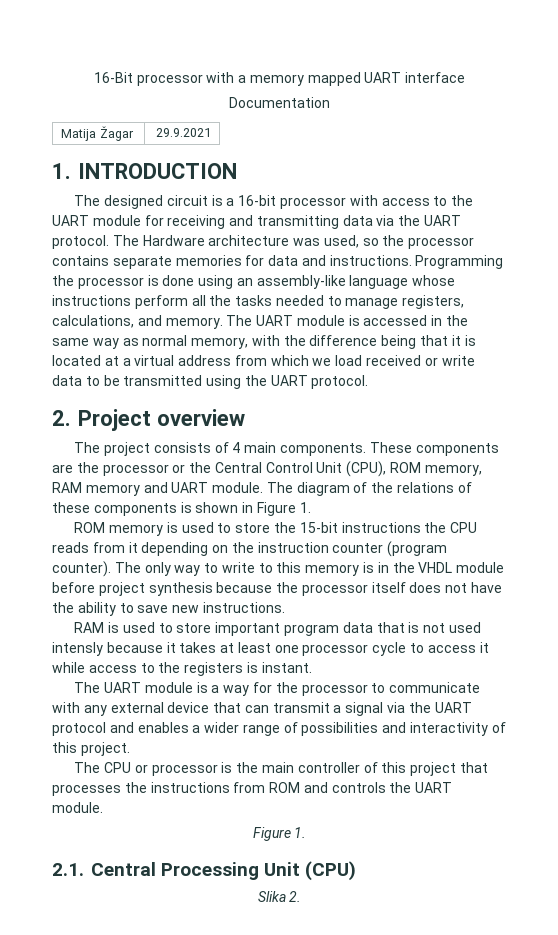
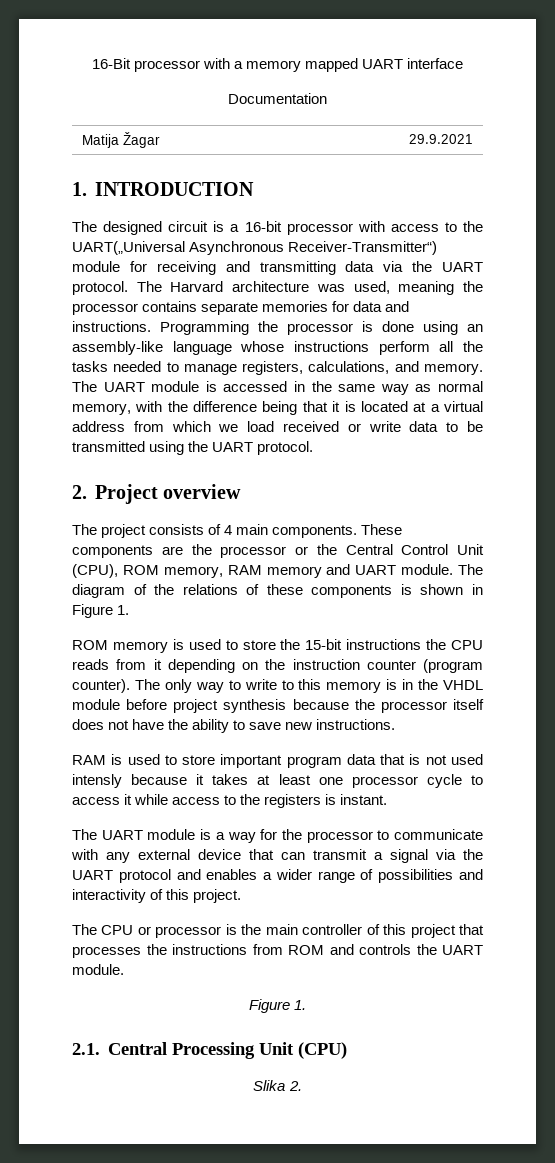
[52,215,89,226] UART -> [72,241,438,255] UART(„Universal Asynchronous Receiver-Transmitter“)
[142,235,205,246] Hardware -> [170,281,224,292] Harvard
[362,238,379,246] so -> [398,281,455,295] meaning

